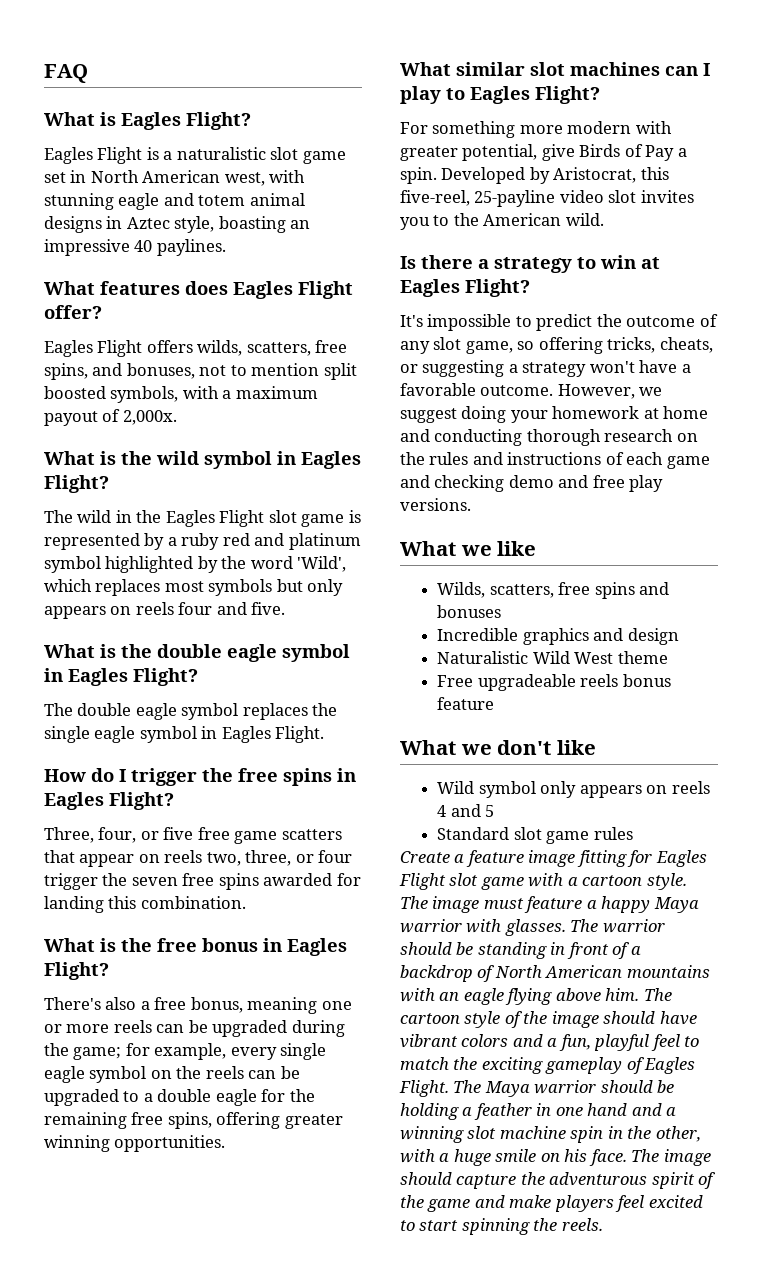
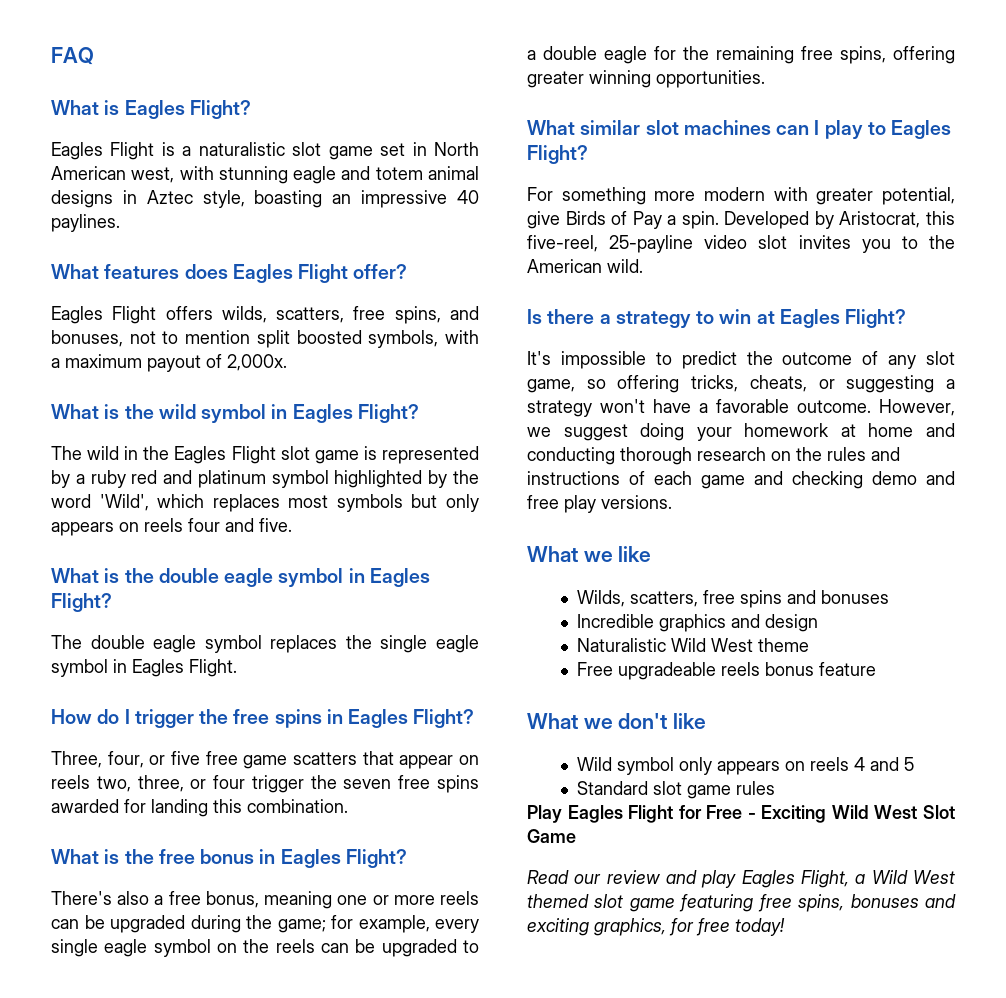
[400,850,707,867] [399,873,687,890] [400,896,699,913] [400,919,665,936] [400,942,641,959] [400,965,710,982] [400,988,672,1005] [400,1011,697,1028] [400,1034,700,1051] [400,1057,696,1074] [399,1080,675,1097] [400,1103,677,1120] [400,1126,701,1143] [400,1149,711,1166] [400,1172,717,1189] [400,1195,703,1212] [400,1218,603,1235] Create a feature image fitting for Eagles Flight slot game with a cartoon style. The image must feature a happy Maya warrior with glasses. The warrior should be standing in front of a backdrop of North American mountains with an eagle flying above him. The cartoon style of the image should have vibrant colors and a fun, playful feel to match the exciting gameplay of Eagles Flight. The Maya warrior should be holding a feather in one hand and a winning slot machine spin in the other, with a huge smile on his face. The image should capture the adventurous spirit of the game and make players feel excited to start spinning the reels. -> [527,805,955,823] [527,829,576,843] [527,870,955,888] [527,894,956,912] [527,918,785,936] Play Eagles Flight for Free - Exciting Wild West Slot Game // Read our review and play Eagles Flight, a Wild West themed slot game featuring free spins, bonuses and exciting graphics, for free today!

